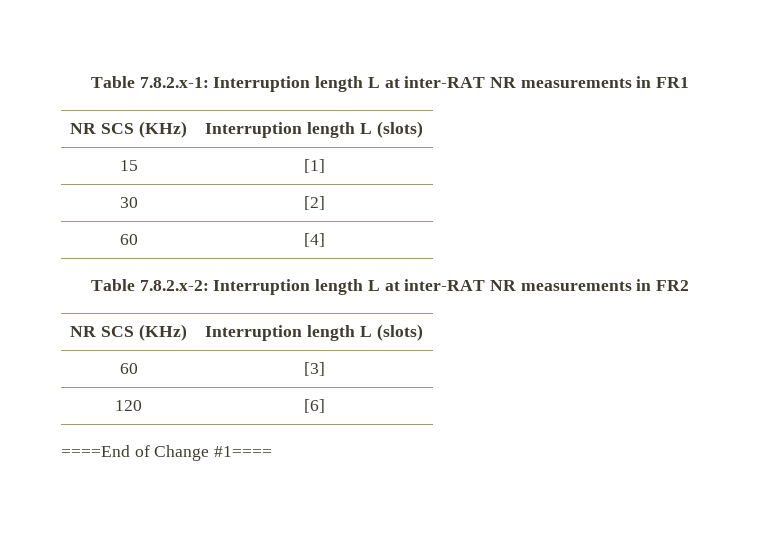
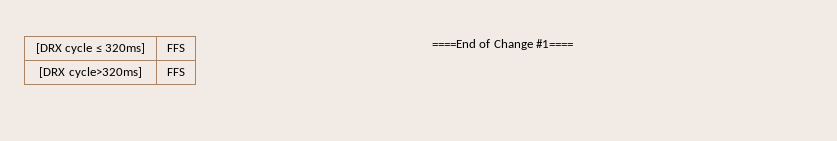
[90,76,690,92] [70,121,187,138] [205,121,423,138] [119,160,138,171] [303,159,325,173] [119,197,138,208] [303,196,325,210] [119,234,138,245] [303,233,325,247] [90,279,690,295] [70,324,187,341] [205,324,423,341] [119,363,138,374] [303,362,325,376] [115,400,142,411] [303,399,325,413] Table 7.8.2.x-1: Interruption length L at inter-RAT NR measurements in FR1 // NR SCS (KHz) | Interruption length L (slots) // 15 | [1] // 30 | [2] // 60 | [4] // Table 7.8.2.x-2: Interruption length L at inter-RAT NR measurements in FR2 // NR SCS (KHz) | Interruption length L (slots) // 60 | [3] // 120 | [6] -> [35,43,146,54] [167,44,185,52] [39,67,142,78] [167,68,185,76] [DRX cycle ≤ 320ms] | FFS // [DRX cycle>320ms] | FFS

